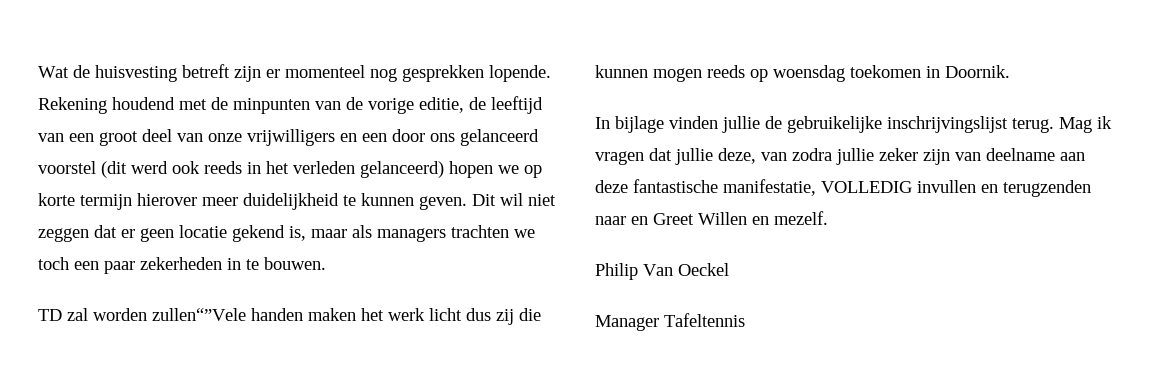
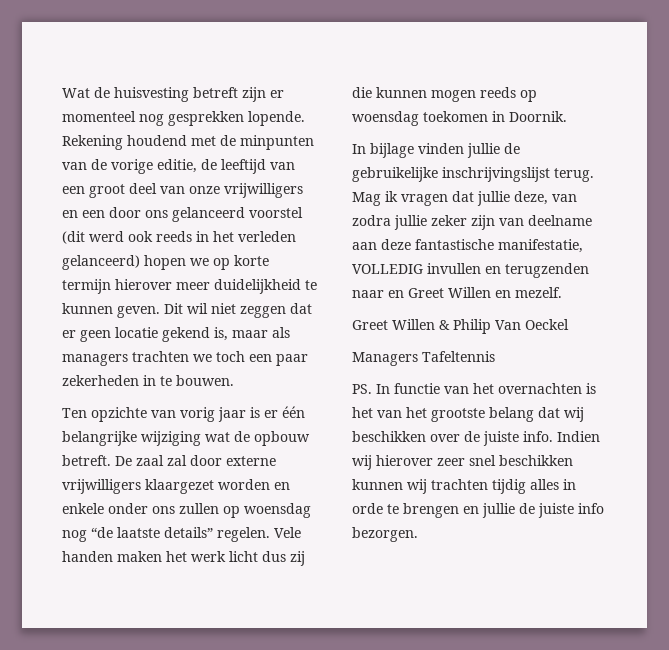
[38,308,246,321] TD zal worden zullen“”Vele -> [62,406,305,422] [62,431,310,446] [62,455,276,466] [62,479,290,494] [62,503,311,518] [62,527,301,542] Ten opzichte van vorig jaar is er één belangrijke wijziging wat de opbouw betreft. De zaal zal door externe vrijwilligers klaargezet worden en enkele onder ons zullen op woensdag nog “de laatste details” regelen. Vele
(828, 218) none -> [352,319,450,330] Greet Willen &
[595,315,659,331] Manager -> [352,352,418,366] Managers
(745, 320) none -> [352,383,596,394] [352,407,584,422] [352,431,600,446] [352,455,573,470] [352,479,576,494] [352,503,604,518] [352,527,418,542] // PS. In functie van het overnachten is het van het grootste belang dat wij beschikken over de juiste info. Indien wij hierover zeer snel beschikken kunnen wij trachten tijdig alles in orde te brengen en jullie de juiste info bezorgen.

